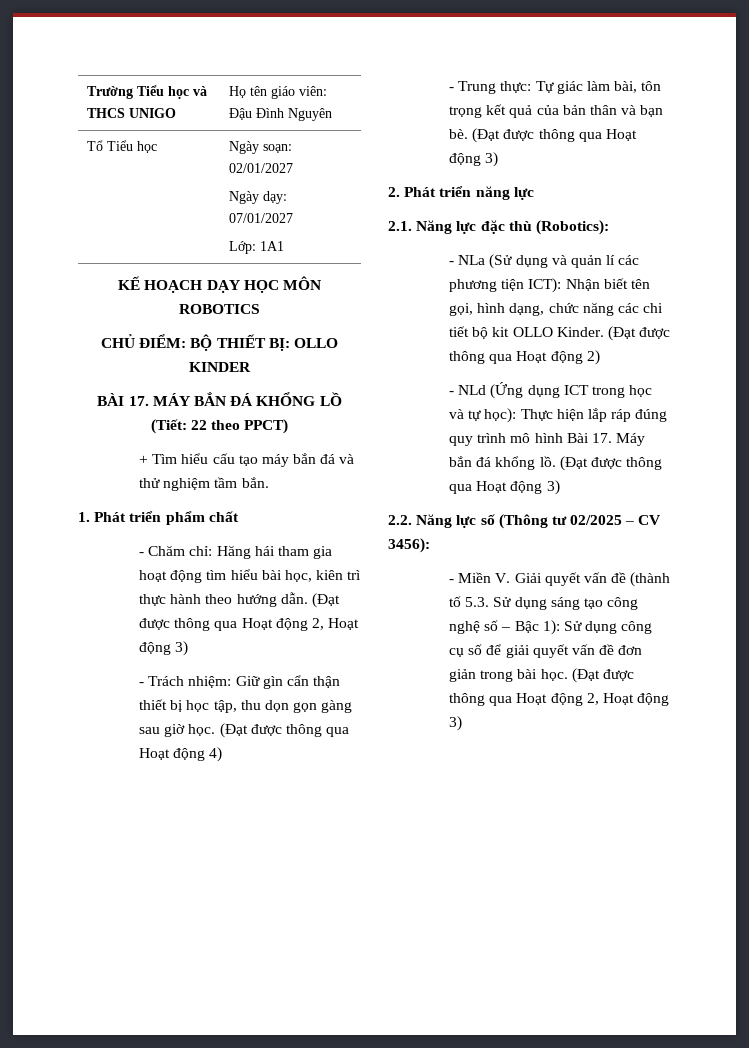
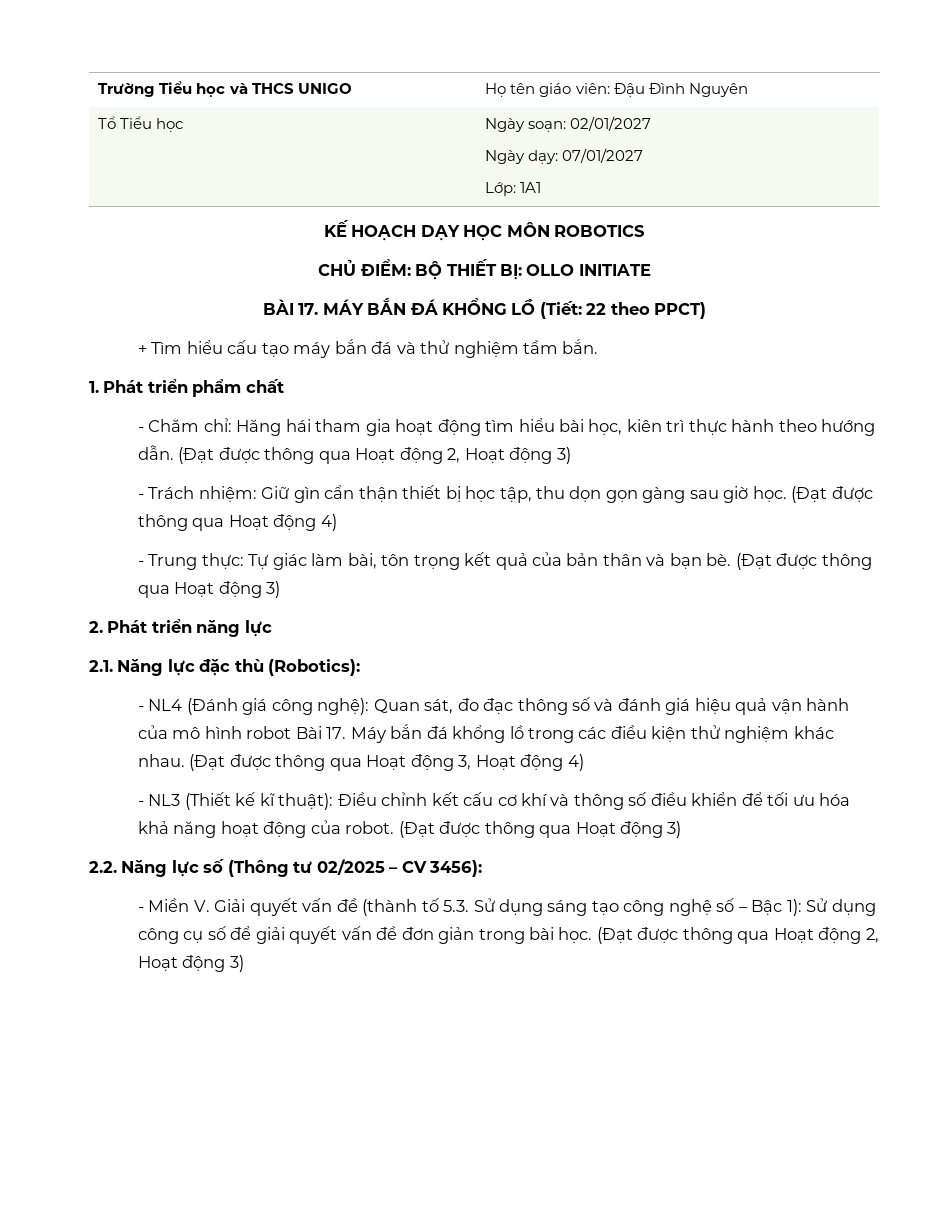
[189,362,251,372] KINDER -> [578,264,651,276] INITIATE
[458,254,640,269] [448,278,650,293] [448,302,664,316] [448,326,671,341] [448,350,600,365] [448,382,653,399] [448,408,668,423] [448,433,646,446] [448,456,556,470] NLa (Sử dụng và quản lí các phương tiện ICT): Nhận biết tên gọi, hình dạng, chức năng các chi tiết bộ kit OLLO Kinder. (Đạt được thông qua Hoạt động 2) // - NLd (Ứng dụng ICT trong học và tự học): Thực hiện lắp ráp đúng quy trình mô hình Bài 17. Máy bắn đá khổng lồ. -> [148,697,850,715] [138,724,834,743] [138,754,584,771] [138,792,851,810] [138,820,395,838] NL4 (Đánh giá công nghệ): Quan sát, đo đạc thông số và đánh giá hiệu quả vận hành của mô hình robot Bài 17. Máy bắn đá khổng lồ trong các điều kiện thử nghiệm khác nhau. (Đạt được thông qua Hoạt động 3, Hoạt động 4) // - NL3 (Thiết kế kĩ thuật): Điều chỉnh kết cấu cơ khí và thông số điều khiển để tối ưu hóa khả năng hoạt động của robot.

